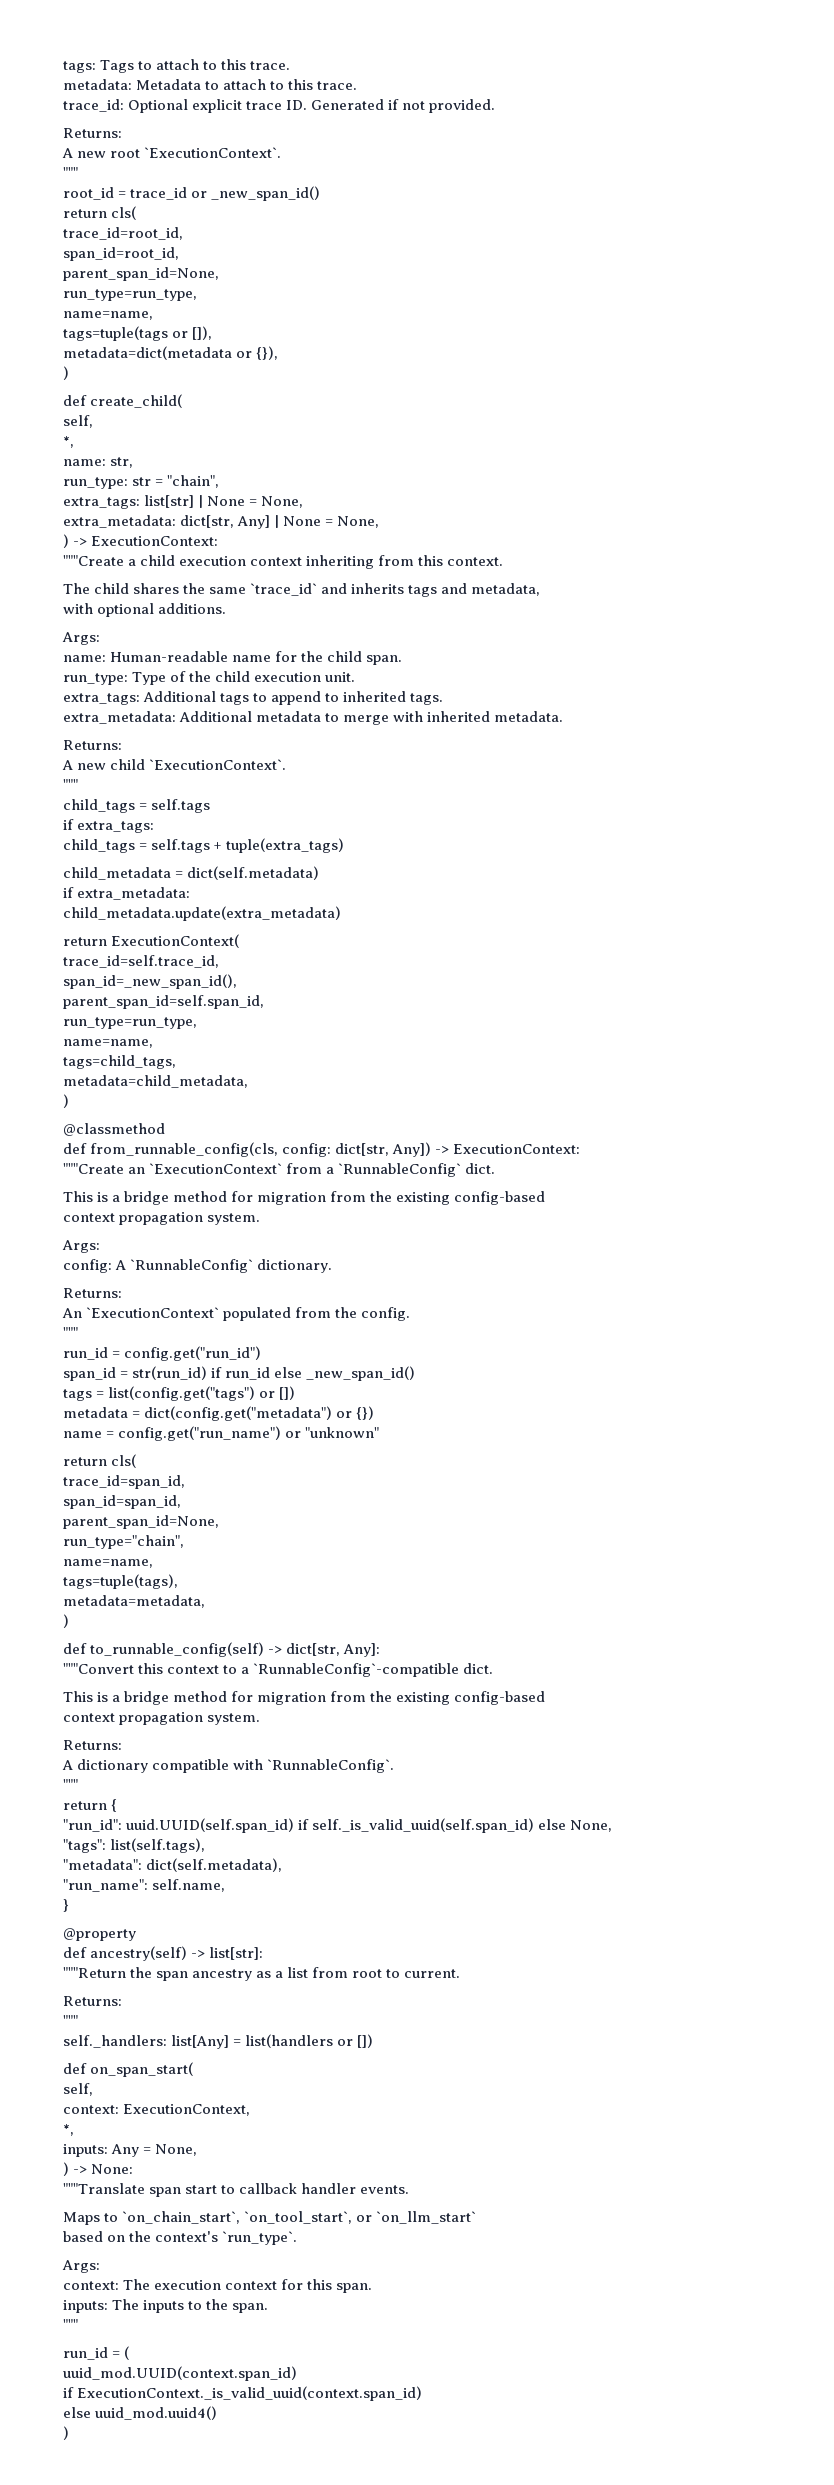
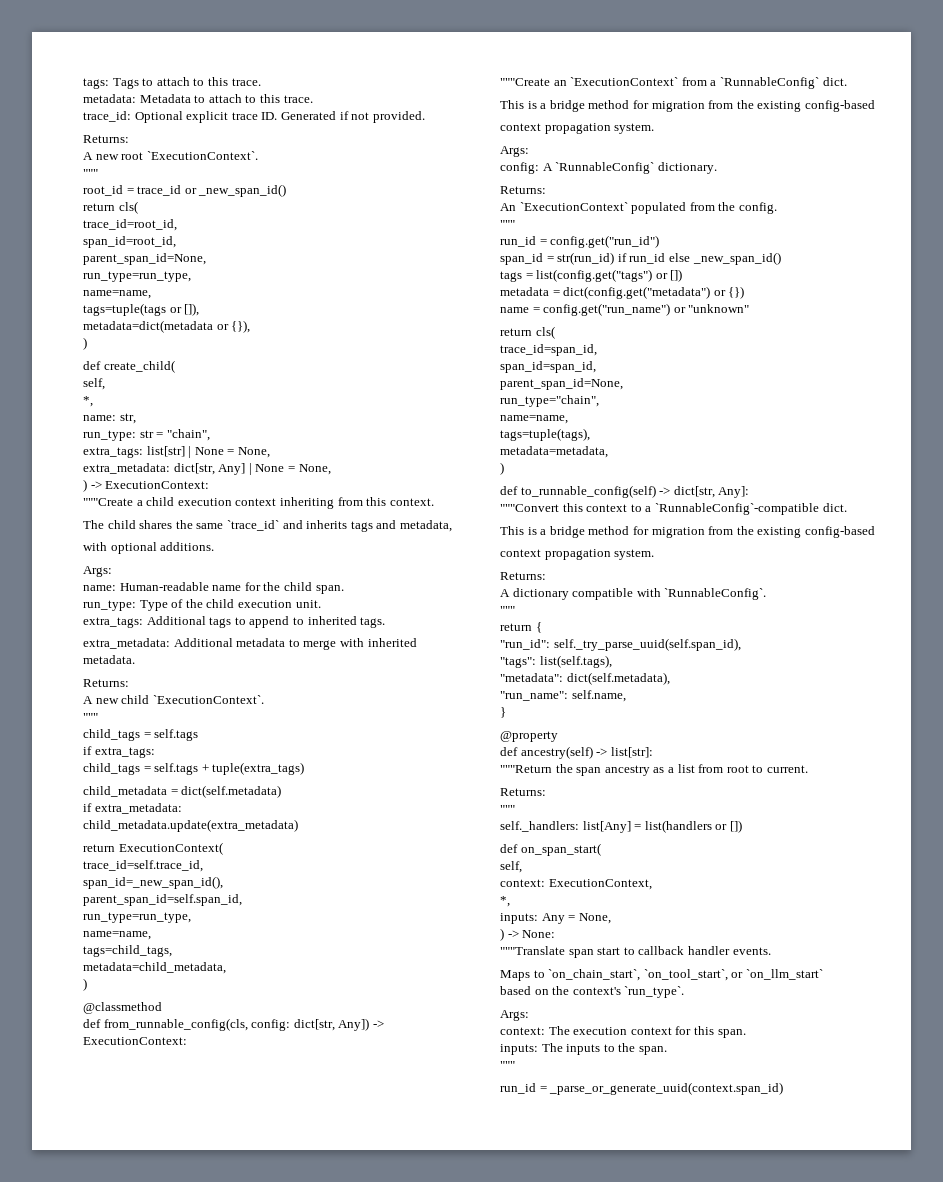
[125,1818,613,1833] uuid.UUID(self.span_id) if self._is_valid_uuid(self.span_id) else None, -> [553,638,741,651] self._try_parse_uuid(self.span_id),
[123,2346,129,2360] [62,2366,297,2381] [62,2386,422,2401] [62,2406,217,2420] [62,2426,69,2440] ( // uuid_mod.UUID(context.span_id) // if ExecutionContext._is_valid_uuid(context.span_id) // else uuid_mod.uuid4() // ) -> [549,1082,784,1095] _parse_or_generate_uuid(context.span_id)

